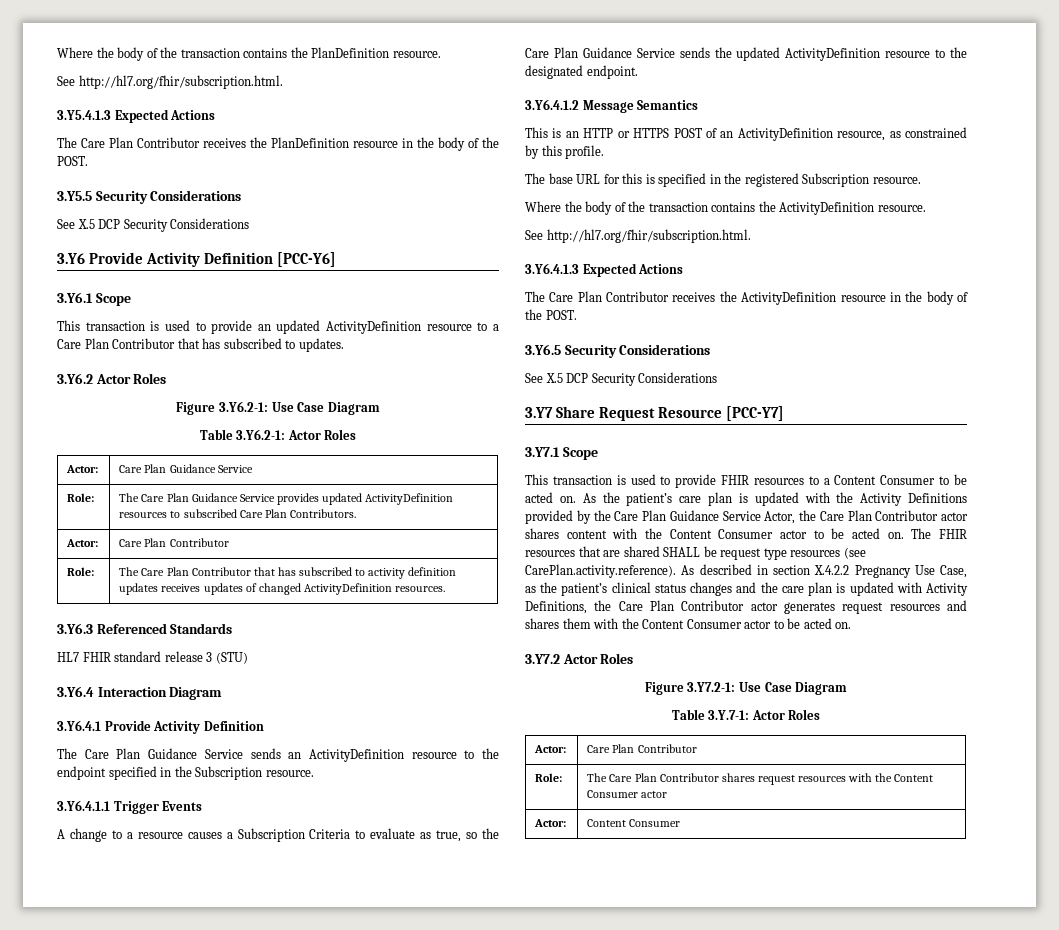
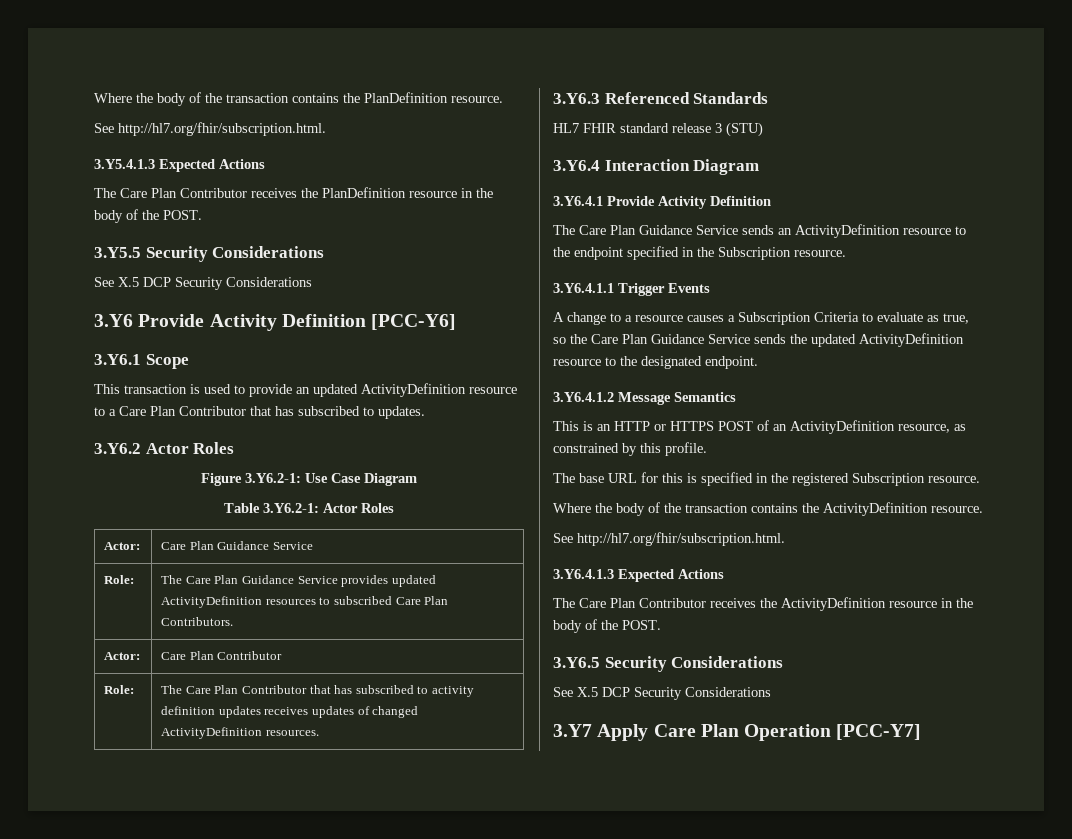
[555,406,784,421] [525,447,598,460] [525,474,968,488] [525,492,967,506] [525,510,968,524] [525,528,968,539] [525,546,866,560] [525,564,967,578] [525,582,968,596] [525,600,967,614] [525,618,852,629] [525,653,634,664] [644,682,848,695] [671,709,821,720] [534,745,567,753] [587,744,697,753] [535,773,563,782] [587,773,934,785] [587,790,668,798] [534,819,567,827] [587,819,681,827] Share Request Resource [PCC-Y7] // 3.Y7.1 Scope // This transaction is used to provide FHIR resources to a Content Consumer to be acted on. As the patient’s care plan is updated with the Activity Definitions provided by the Care Plan Guidance Service Actor, the Care Plan Contributor actor shares content with the Content Consumer actor to be acted on. The FHIR resources that are shared SHALL be request type resources (see CarePlan.activity.reference). As described in section X.4.2.2 Pregnancy Use Case, as the patient’s clinical status changes and the care plan is updated with Activity Definitions, the Care Plan Contributor actor generates request resources and shares them with the Content Consumer actor to be acted on. // 3.Y7.2 Actor Roles // Figure 3.Y7.2-1: Use Case Diagram // Table 3.Y.7-1: Actor Roles // Actor: | Care Plan Contributor // Role: | The Care Plan Contributor shares request resources with the Content Consumer actor // Actor: | Content Consumer -> [597,724,922,741] Apply Care Plan Operation [PCC-Y7]

